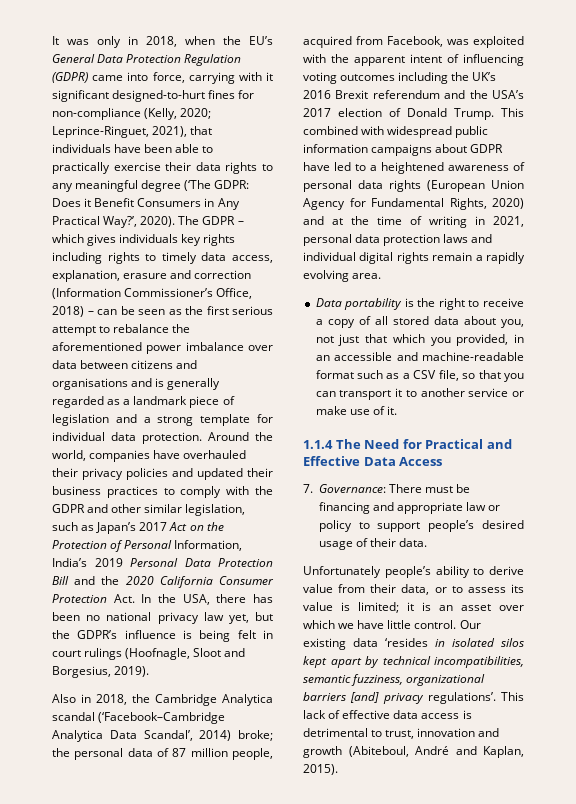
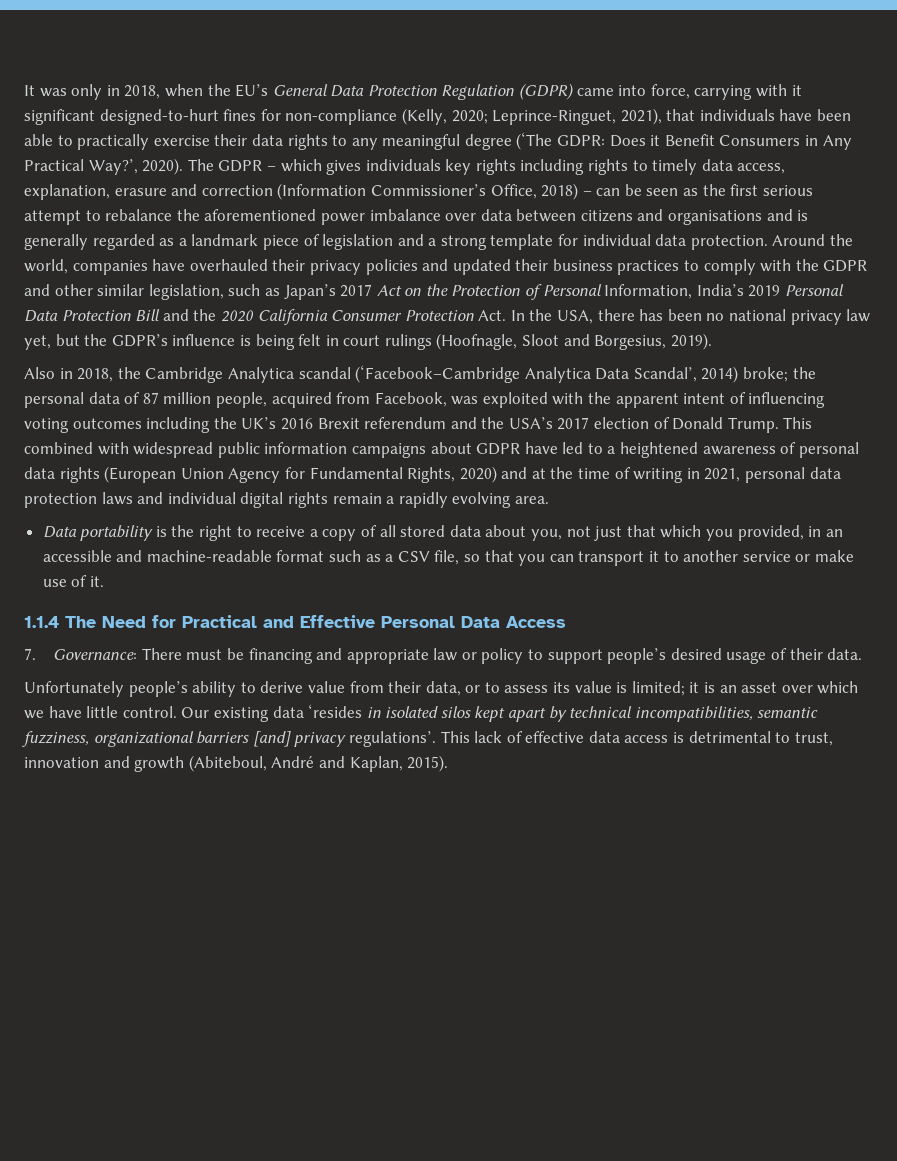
(360, 461) none -> [381,616,455,628] Personal

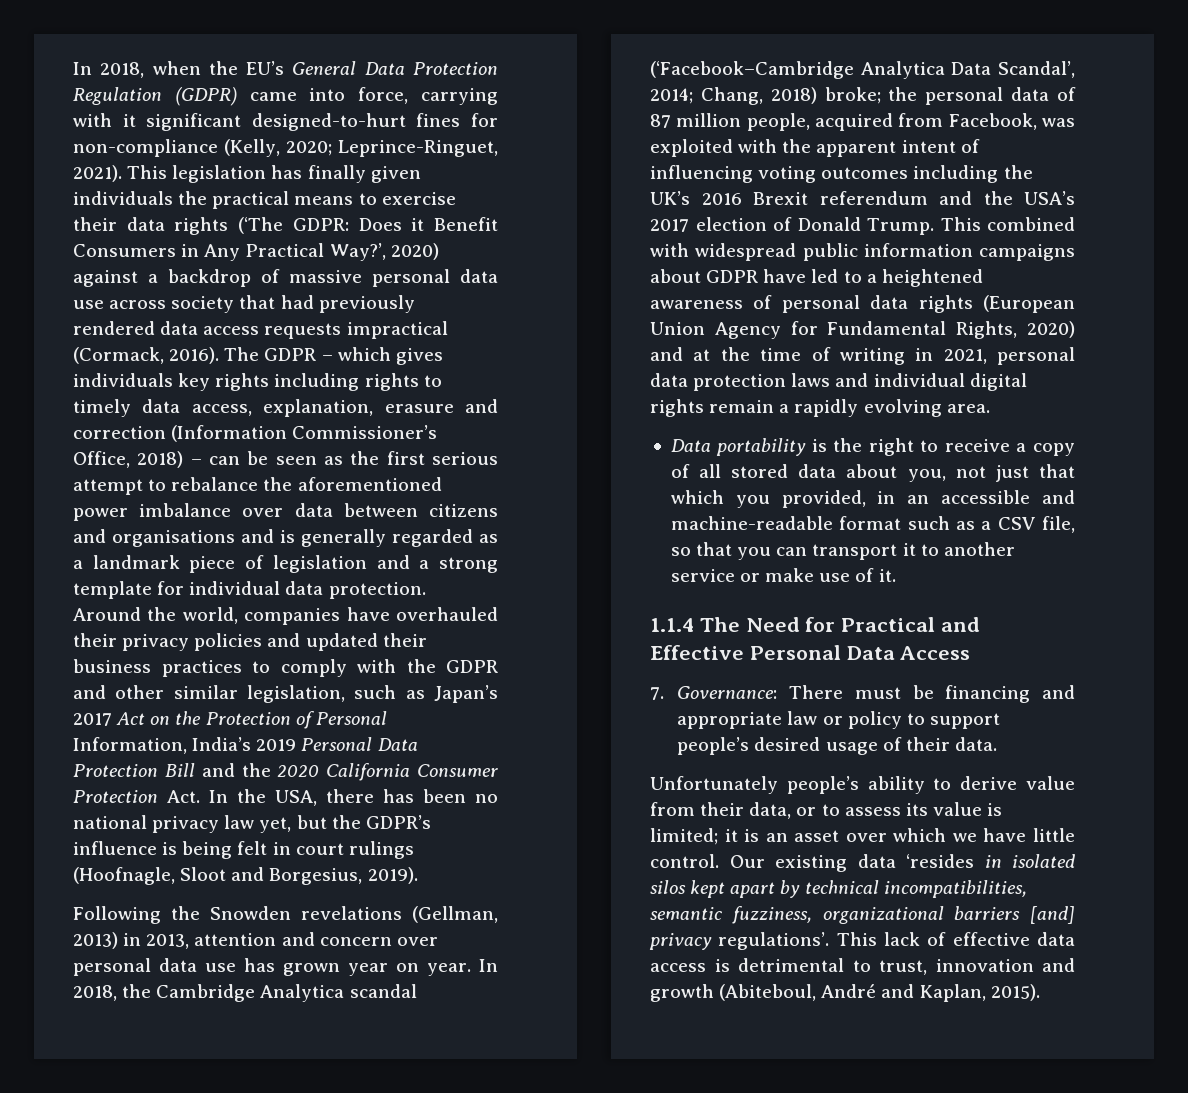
[24,84,120,100] It was only in -> [73,62,92,75] In
[620,108,852,125] [24,134,512,150] 2021), that individuals have been able to practically exercise their data rights to any meaningful degree -> [73,165,421,183] [73,191,456,209] [73,217,229,235] 2021). This legislation has finally given individuals the practical means to exercise their data rights
[142,158,184,175] 2020). -> [390,243,439,260] [73,269,498,287] [73,295,415,313] [73,321,448,339] [73,347,220,364] 2020) against a backdrop of massive personal data use across society that had previously rendered data access requests impractical (Cormack, 2016).
[24,367,73,379] Also in -> [73,906,498,924] [73,932,438,949] [73,958,498,976] Following the Snowden revelations (Gellman, 2013) in 2013, attention and concern over personal data use has grown year on year. In
[701,366,739,383] 2014) -> [650,87,817,105] 2014; Chang, 2018)

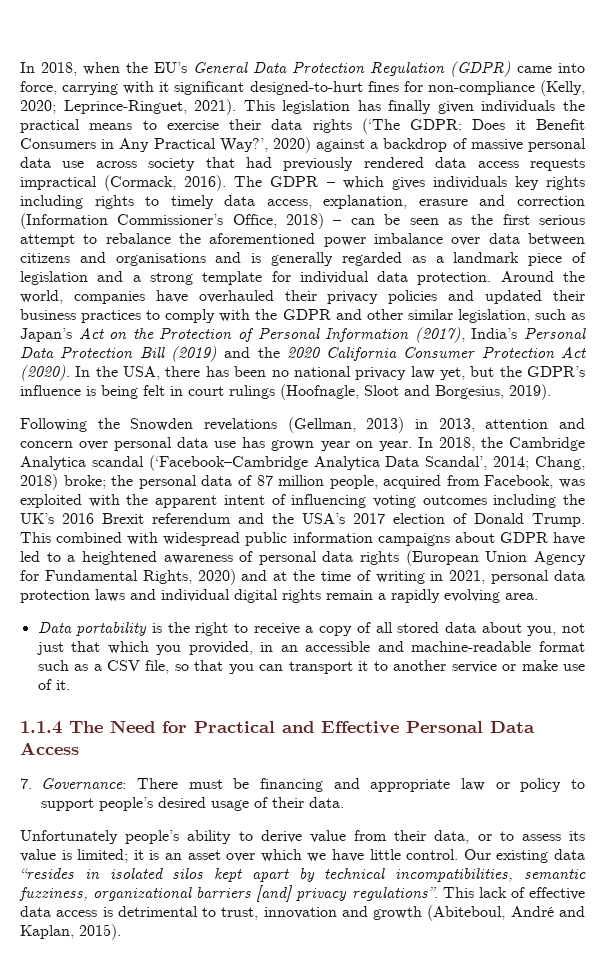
[73,713,112,726] 2017 -> (72, 335) none
[73,737,297,754] Information, India’s 2019 -> [325,327,518,343] Information (2017), India’s
(195, 770) none -> [170,346,217,362] (2019)
[167,790,200,803] Act. -> [561,346,586,358] [20,365,70,381] Act (2020).
[906,854,974,868] ‘resides -> [20,868,74,879] “resides
[718,932,830,950] regulations’. -> [351,887,438,901] regulations”.

